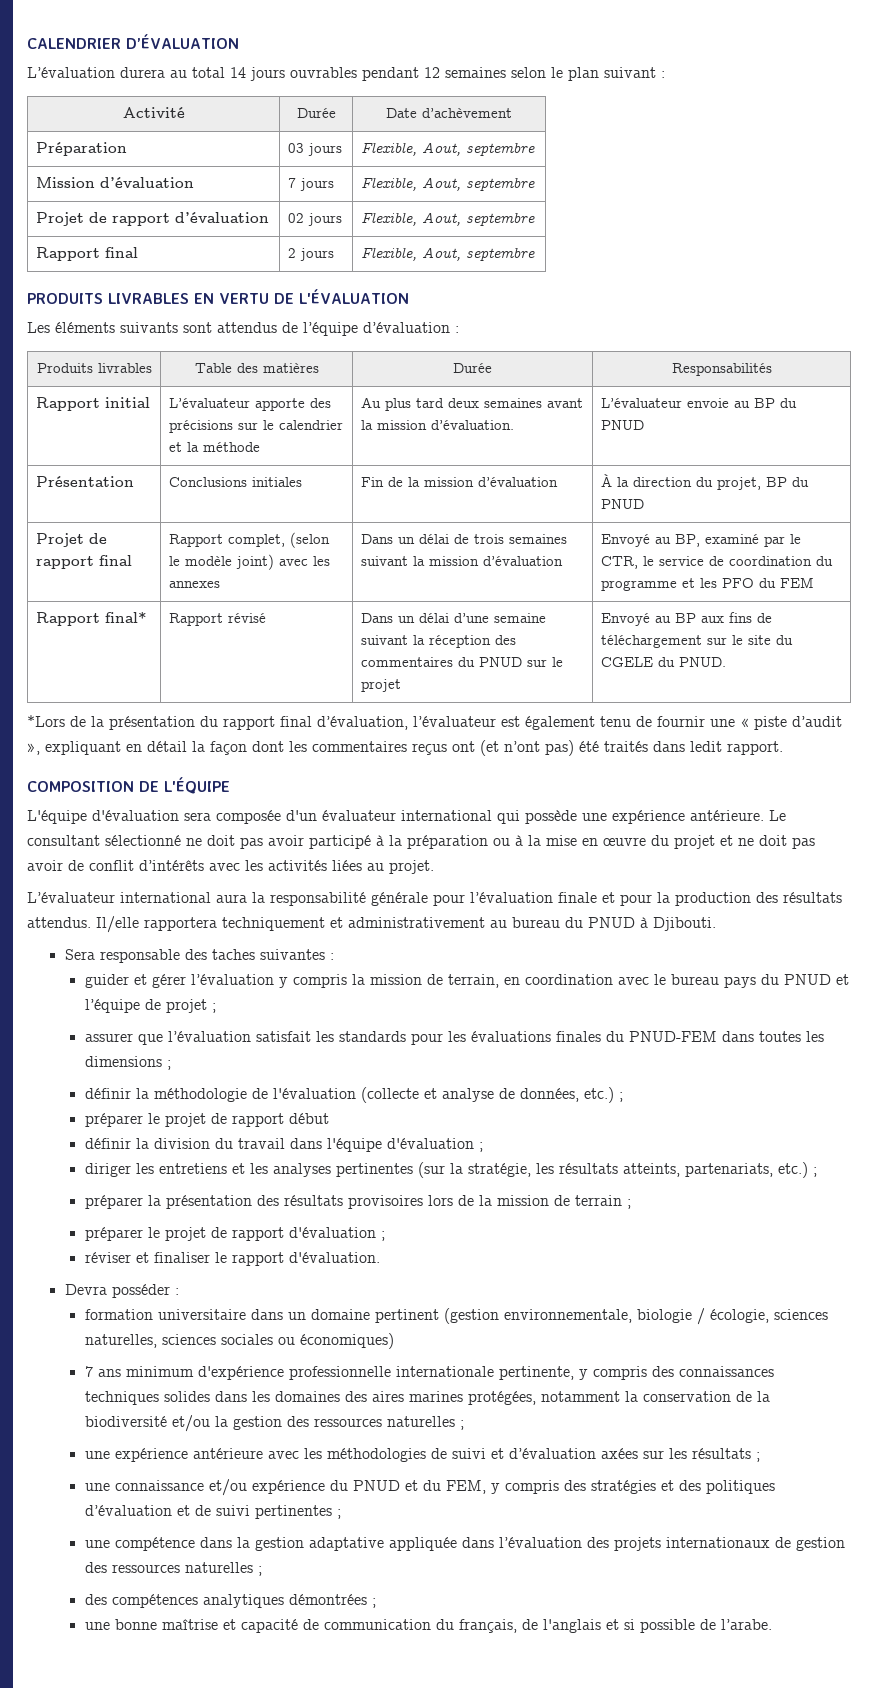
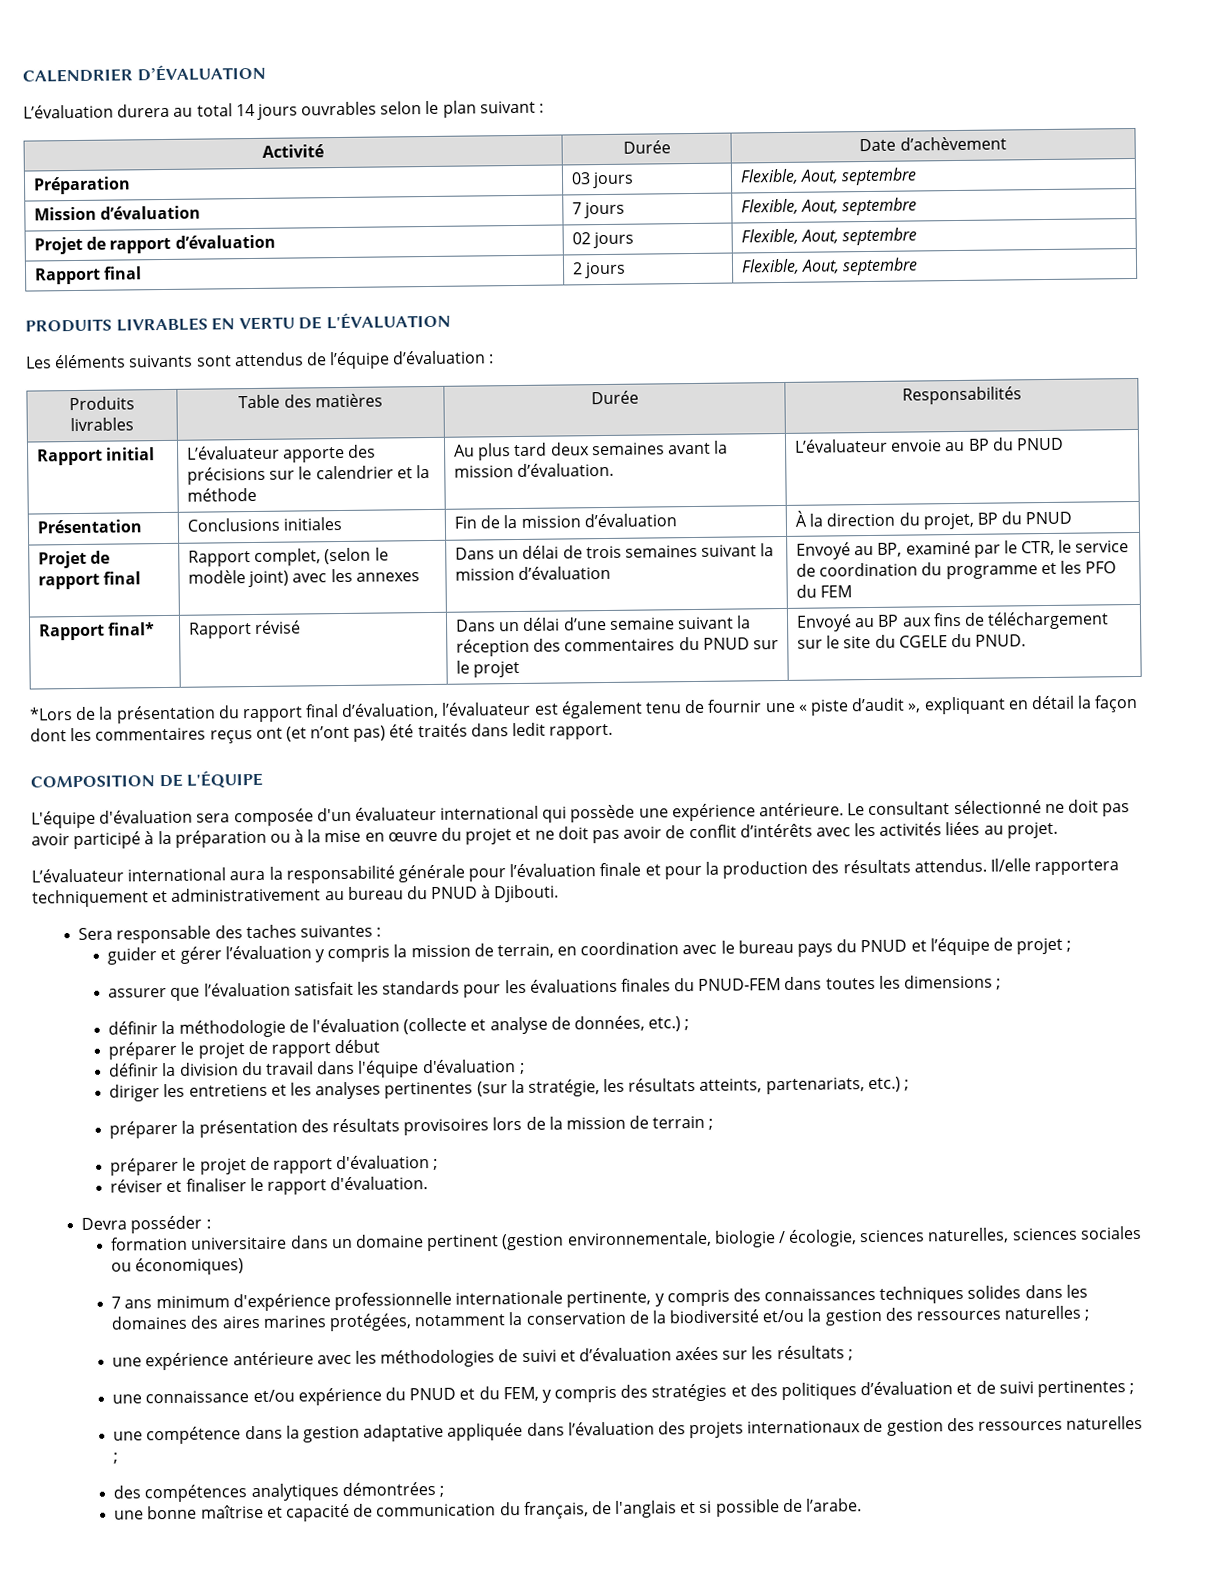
[362,67,506,81] pendant 12 semaines -> (378, 108) none

